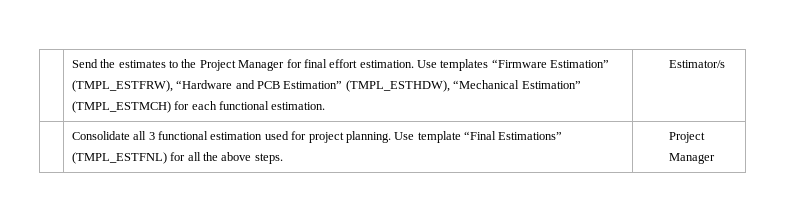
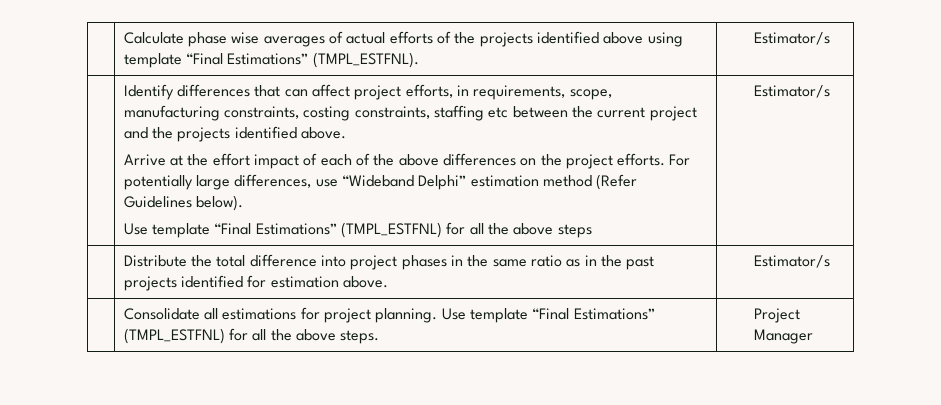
[71,59,610,71] [71,80,581,92] [71,101,326,113] | Send the estimates to the Project Manager for final effort estimation. Use templates “Firmware Estimation” (TMPL_ESTFRW), “Hardware and PCB Estimation” (TMPL_ESTHDW), “Mechanical Estimation” (TMPL_ESTMCH) for each functional estimation. -> [123,31,683,47] [123,52,419,68] [753,32,830,45] [123,84,612,100] [123,105,697,121] [123,126,346,142] [123,153,691,169] [123,174,638,190] [123,195,243,211] [123,222,592,238] [753,85,830,98] [123,254,655,270] [123,275,388,291] | Calculate phase wise averages of actual efforts of the projects identified above using template “Final Estimations” (TMPL_ESTFNL). | Estimator/s // | Identify differences that can affect project efforts, in requirements, scope, manufacturing constraints, costing constraints, staffing etc between the current project and the projects identified above. // Arrive at the effort impact of each of the above differences on the project efforts. For potentially large differences, use “Wideband Delphi” estimation method (Refer Guidelines below). // Use template “Final Estimations” (TMPL_ESTFNL) for all the above steps | Estimator/s // | Distribute the total difference into project phases in the same ratio as in the past projects identified for estimation above.
[148,131,289,140] 3 functional estimation used -> [222,308,297,320] estimations

